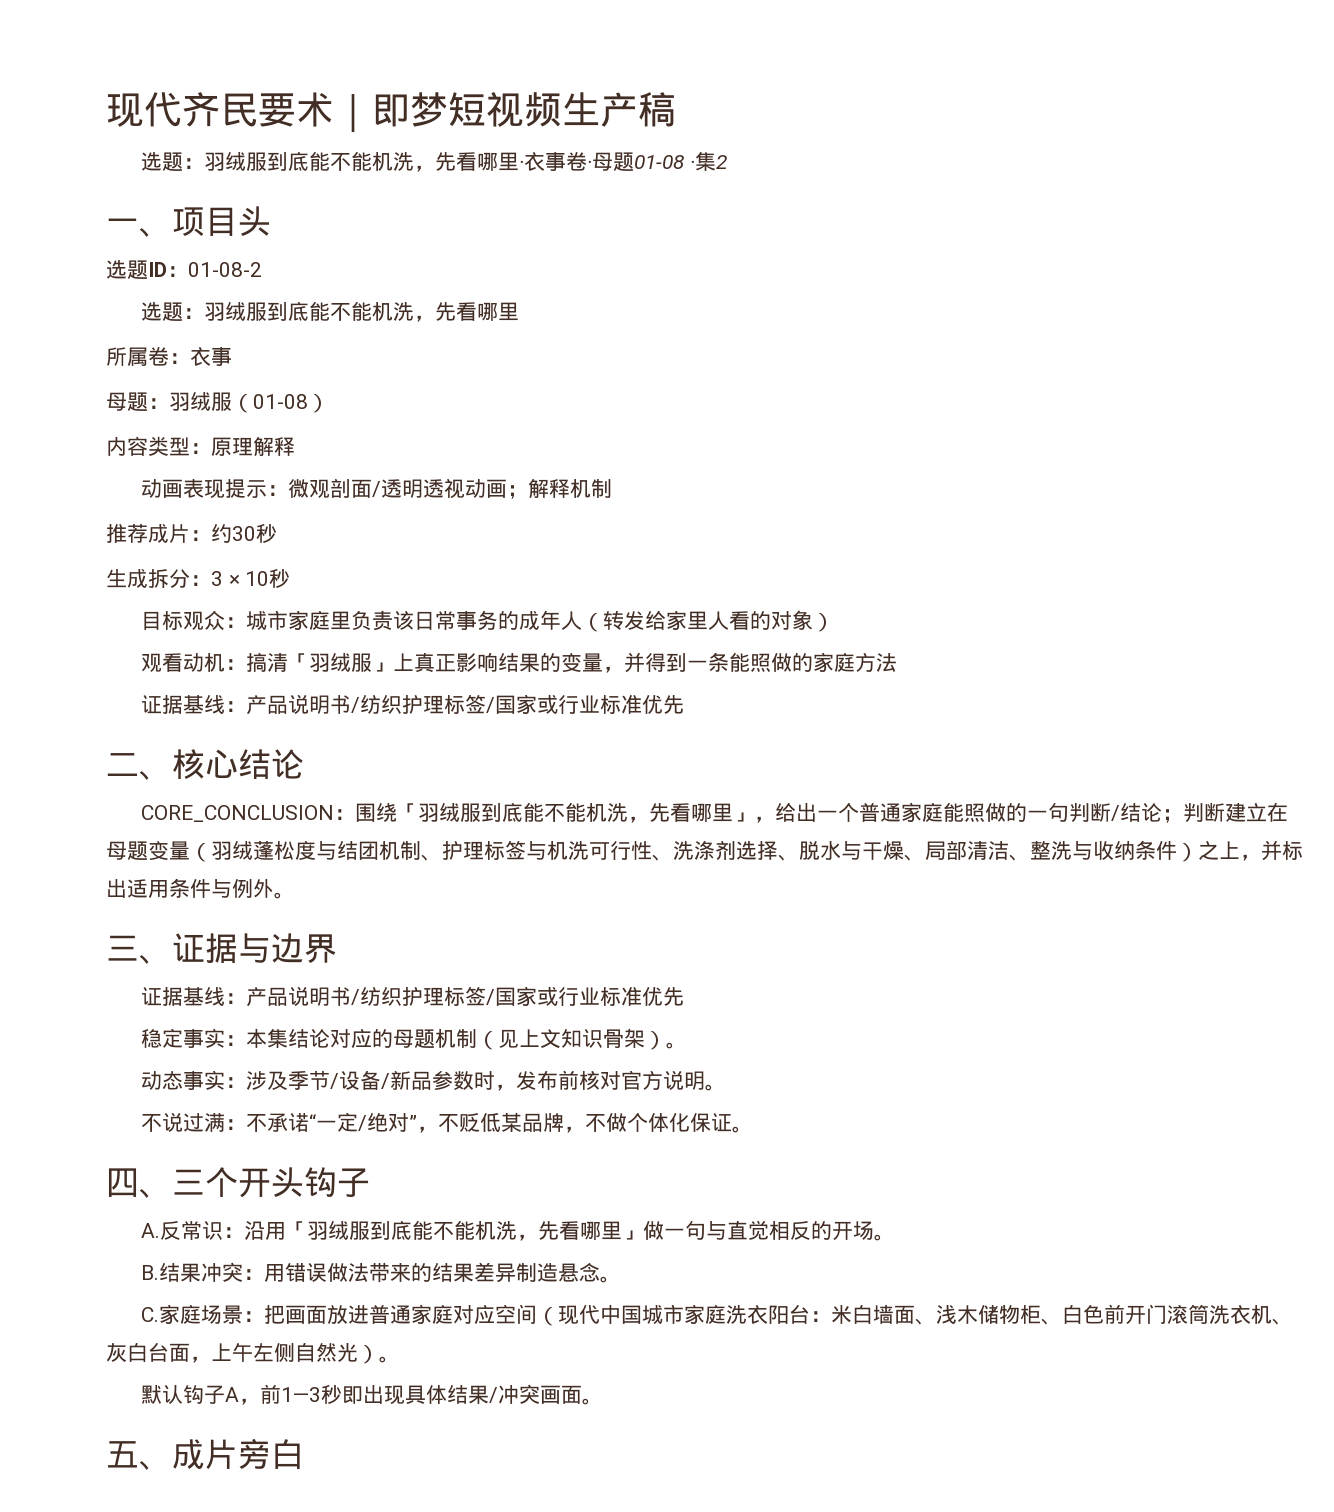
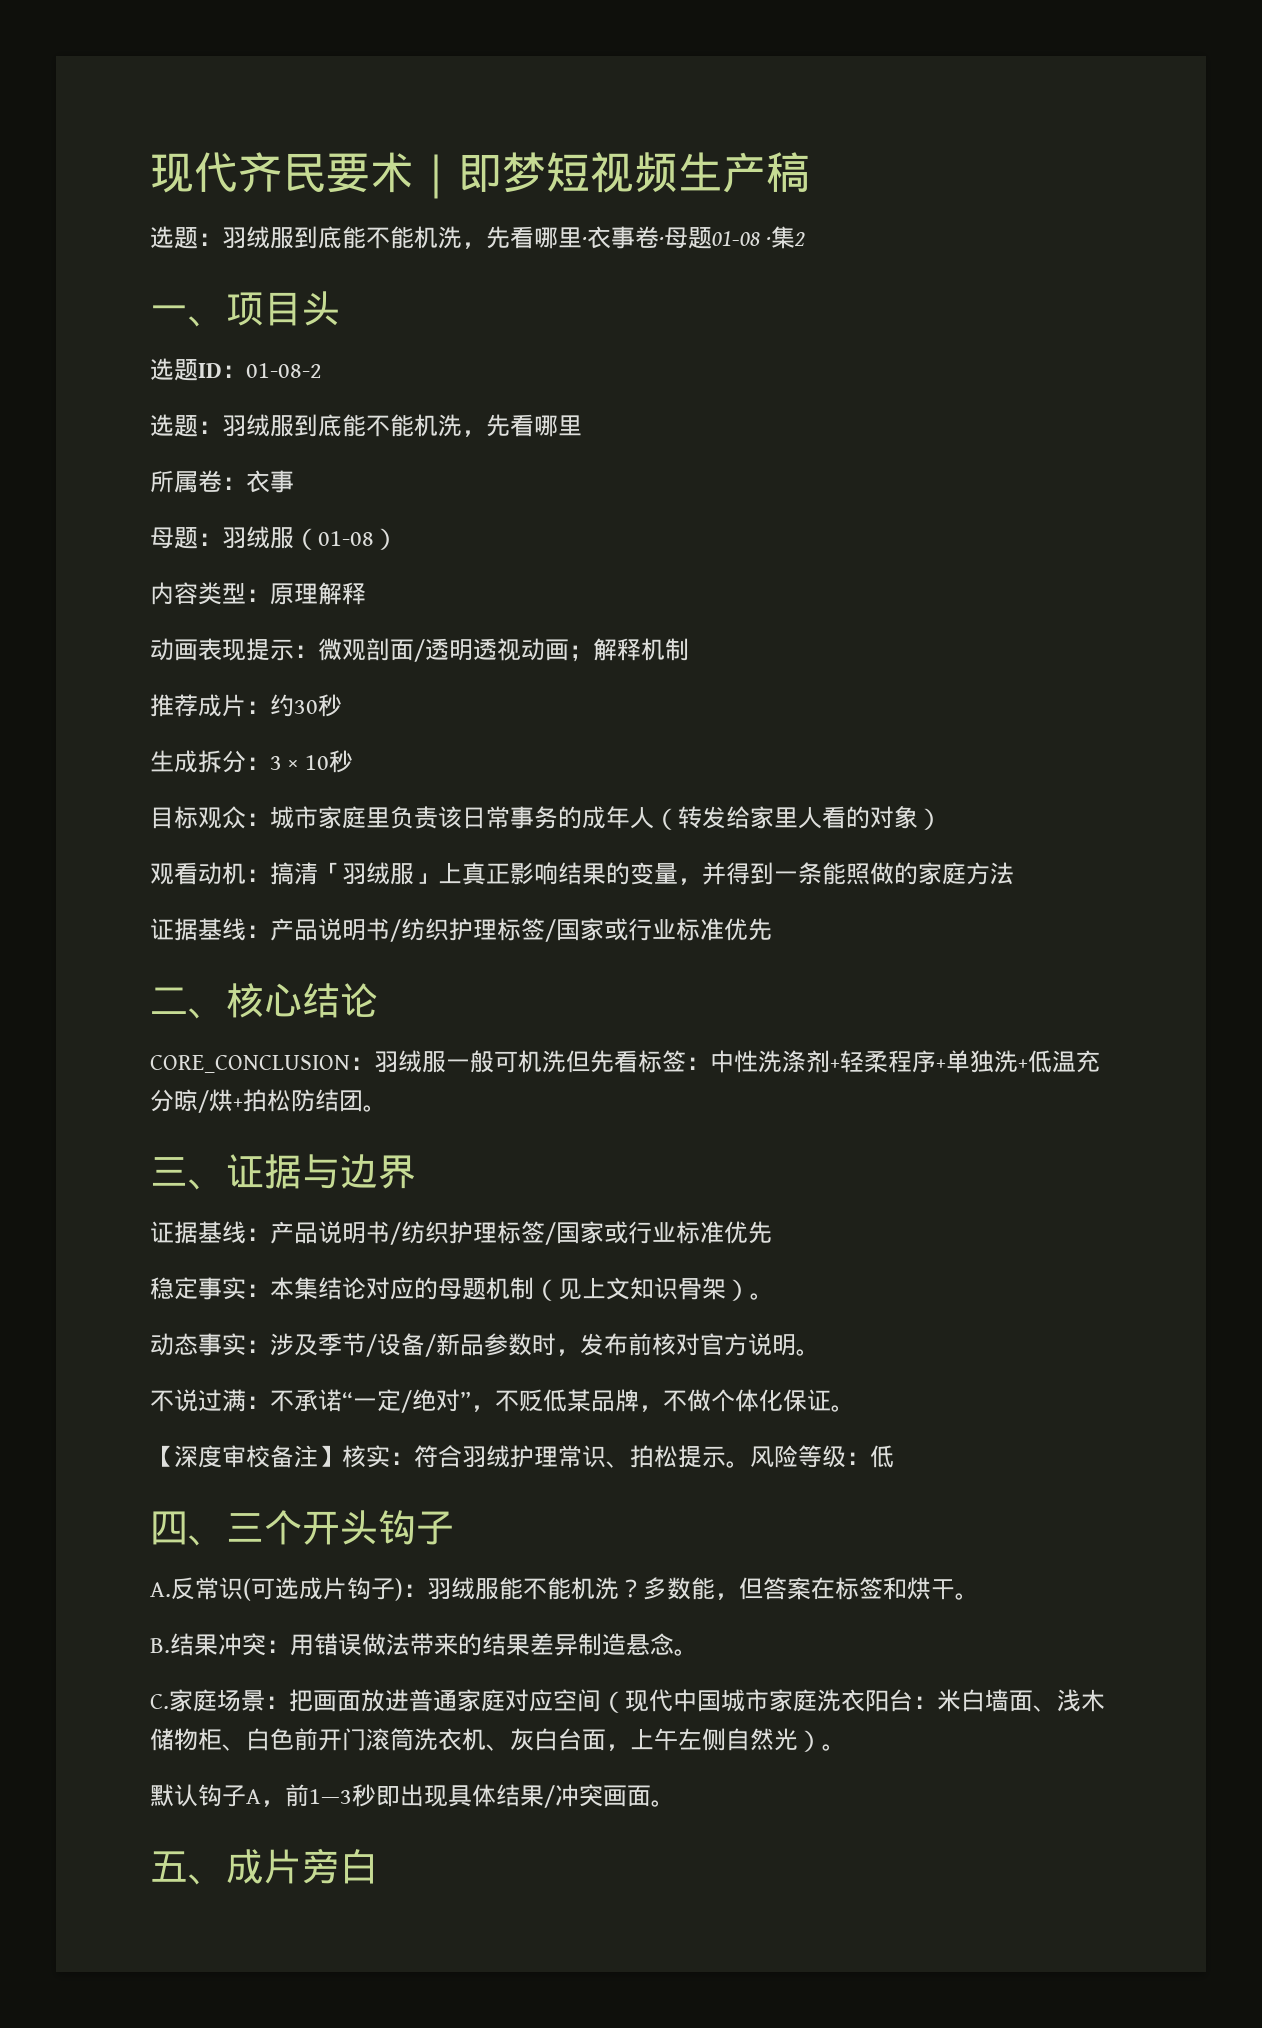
[354,802,1288,823] [106,840,1303,862] [106,878,274,899] 围绕「羽绒服到底能不能机洗，先看哪里」，给出一个普通家庭能照做的一句判断/结论；判断建立在母题变量（羽绒蓬松度与结团机制、护理标签与机洗可行性、洗涤剂选择、脱水与干燥、局部清洁、整洗与收纳条件）之上，并标出适用条件与例外 -> [374,1050,1100,1073] [150,1089,363,1113] 羽绒服一般可机洗但先看标签：中性洗涤剂+轻柔程序+单独洗+低温充分晾/烘+拍松防结团
(753, 1129) none -> [150,1445,894,1468] // 【深度审校备注】核实：符合羽绒护理常识、拍松提示。风险等级：低
[222,1220,874,1241] ：沿用「羽绒服到底能不能机洗，先看哪里」做一句与直觉相反的开场 -> [243,1577,955,1601] (可选成片钩子)：羽绒服能不能机洗？多数能，但答案在标签和烘干

